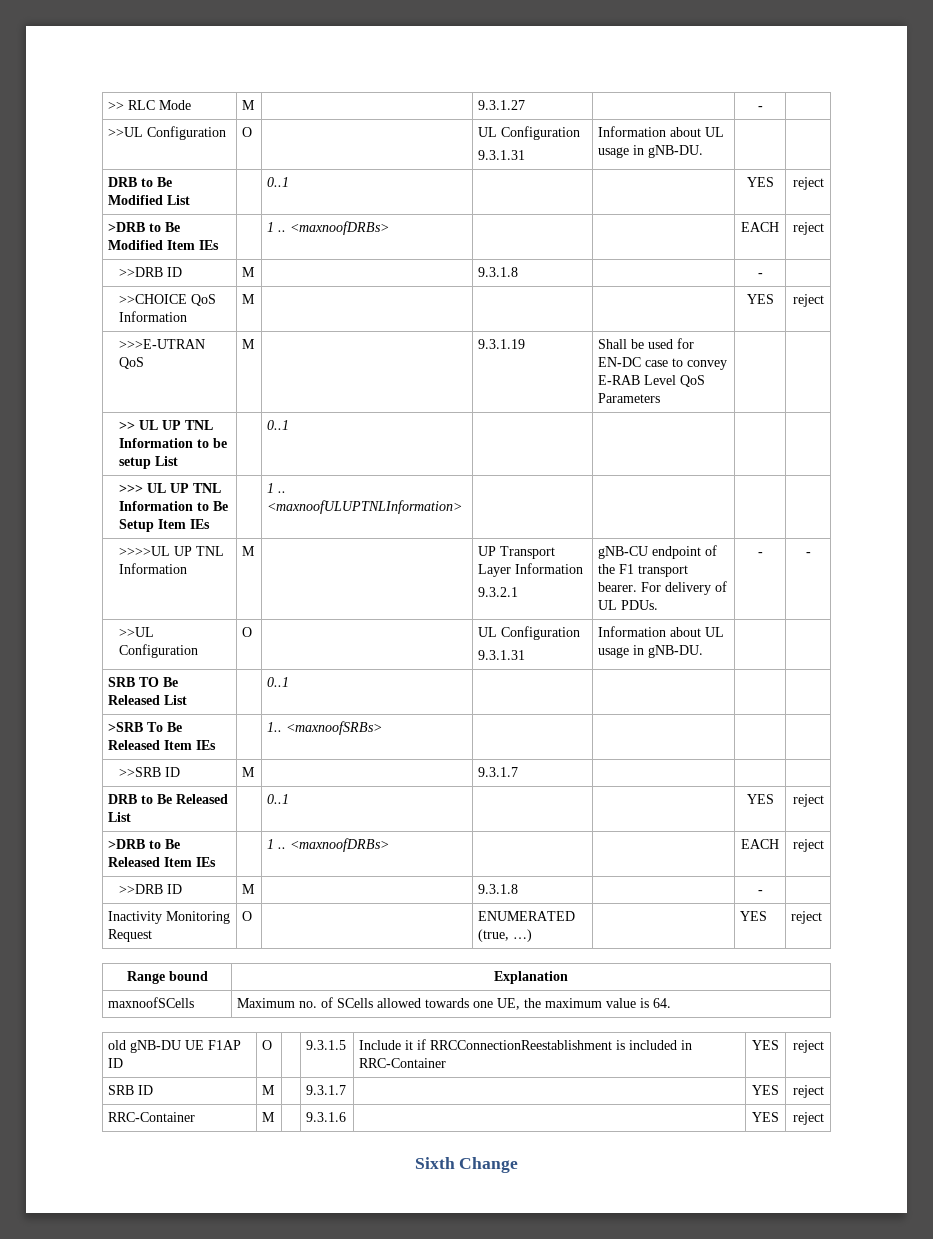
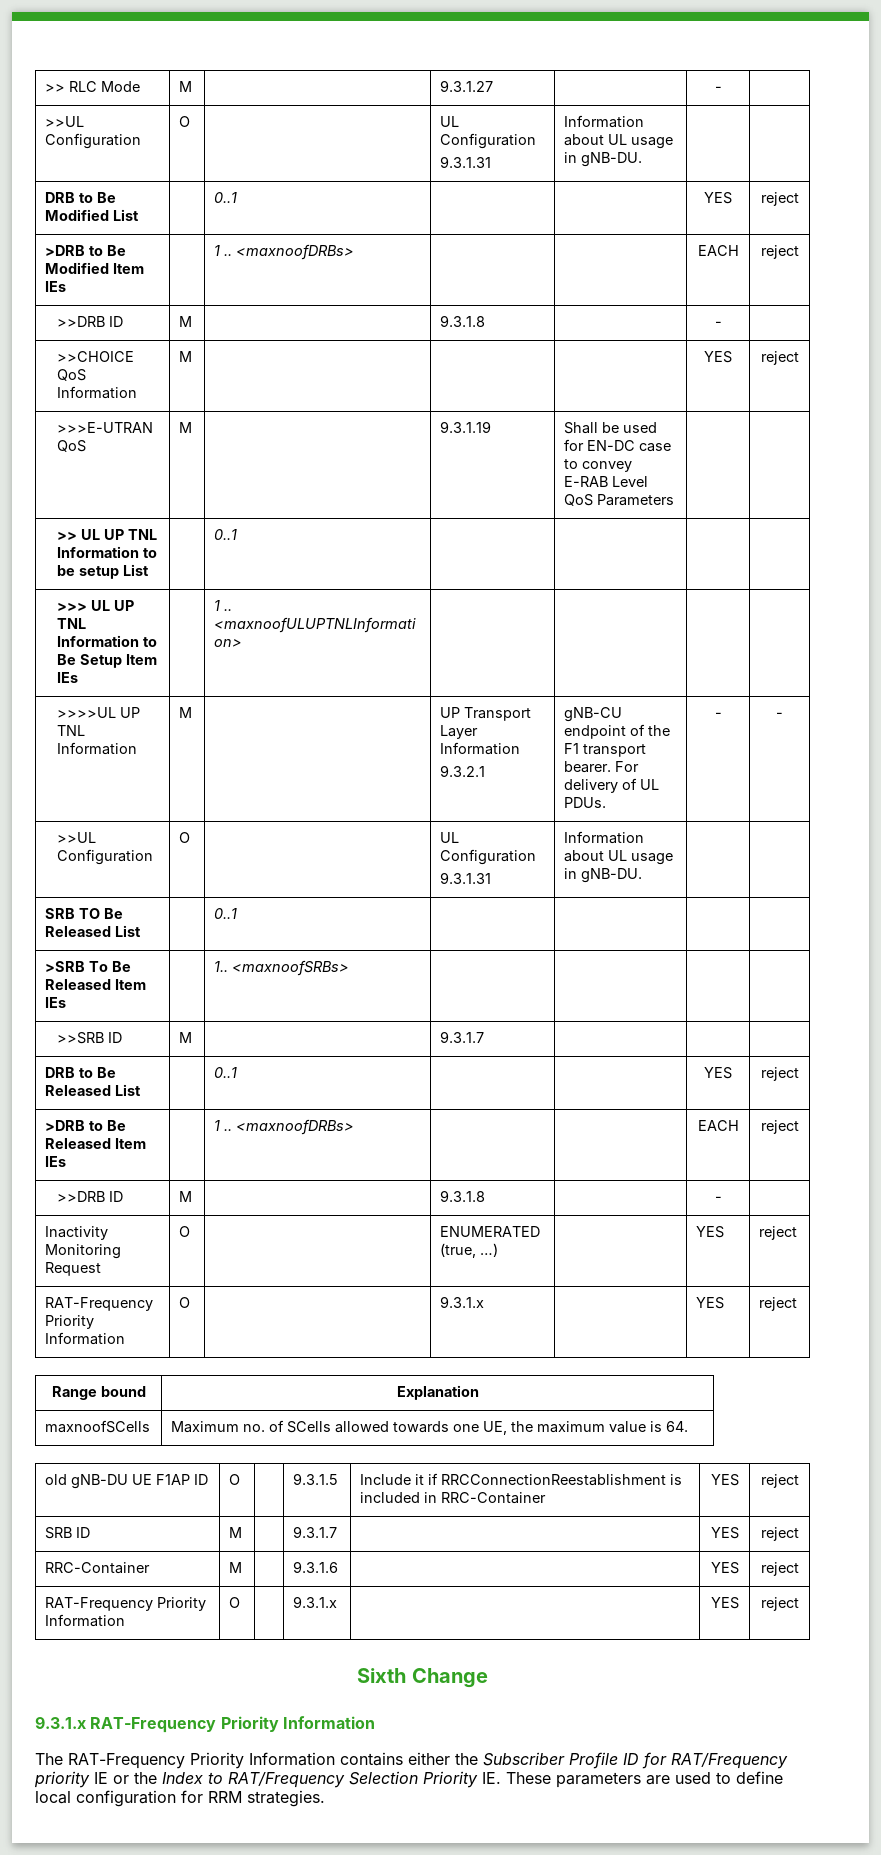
(823, 917) none -> [45,1297,154,1311] [45,1315,95,1329] [45,1332,126,1345] [179,1297,191,1308] [440,1296,485,1308] [696,1297,725,1309] [759,1297,798,1311] // RAT-Frequency Priority Information | O | | 9.3.1.x | | YES | reject
[414,1157,519,1173] // Sixth Change -> [45,1597,207,1611] [45,1614,126,1627] [229,1597,241,1608] [293,1596,338,1608] [710,1597,739,1609] [760,1597,799,1611] [357,1668,488,1688] [35,1716,375,1733] [35,1752,788,1769] [34,1771,783,1788] [35,1790,325,1807] // RAT-Frequency Priority Information | O | | 9.3.1.x | | YES | reject // Sixth Change // 9.3.1.x RAT-Frequency Priority Information // The RAT-Frequency Priority Information contains either the Subscriber Profile ID for RAT/Frequency priority IE or the Index to RAT/Frequency Selection Priority IE. These parameters are used to define local configuration for RRM strategies.

